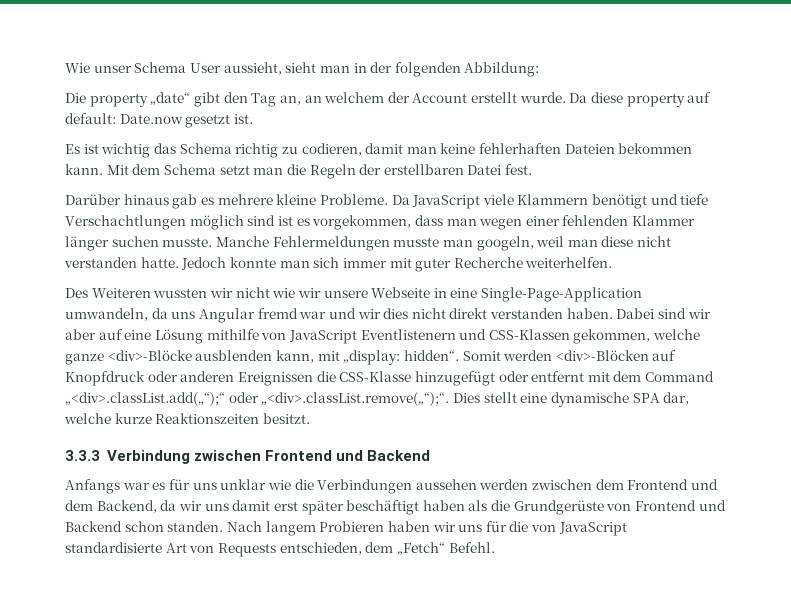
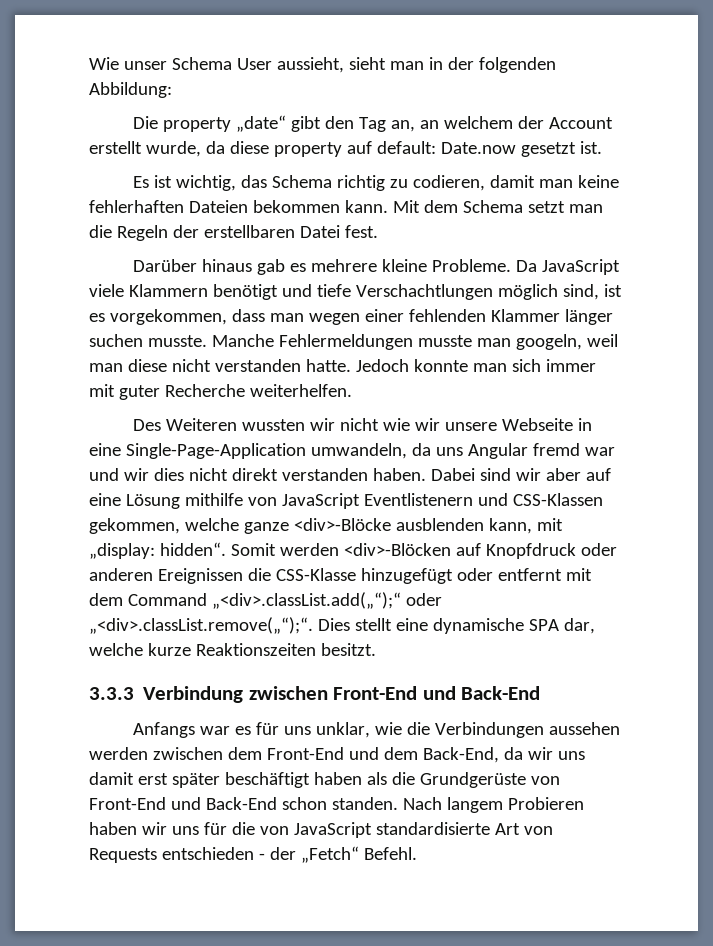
[519,92,588,103] wurde. Da -> [145,141,225,157] wurde, da
[101,143,151,158] wichtig -> [176,175,237,191] wichtig,
[247,215,276,226] sind -> [562,284,599,300] sind,
[264,450,430,461] Frontend und Backend -> [333,686,541,700] Front-End und Back-End
[220,479,267,490] unklar -> [316,722,371,738] unklar,
[627,479,689,490] Frontend -> [266,747,344,760] Front-End
[96,500,157,513] Backend, -> [422,747,499,763] Back-End,
[635,500,726,511] [65,521,122,532] Frontend und Backend -> [89,797,277,810] Front-End und Back-End
[279,542,394,555] entschieden, dem -> [161,847,296,860] entschieden - der

